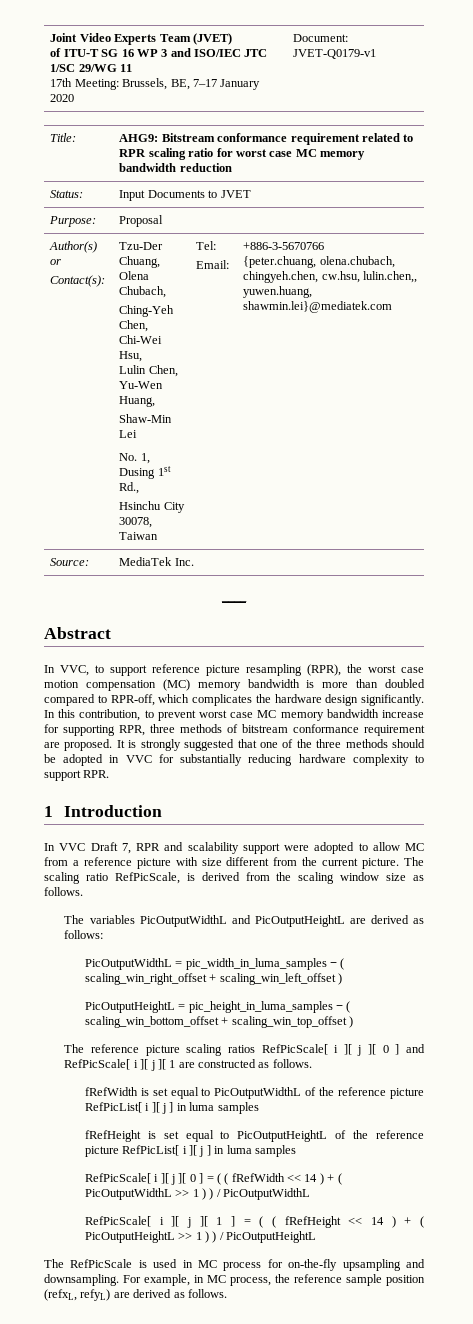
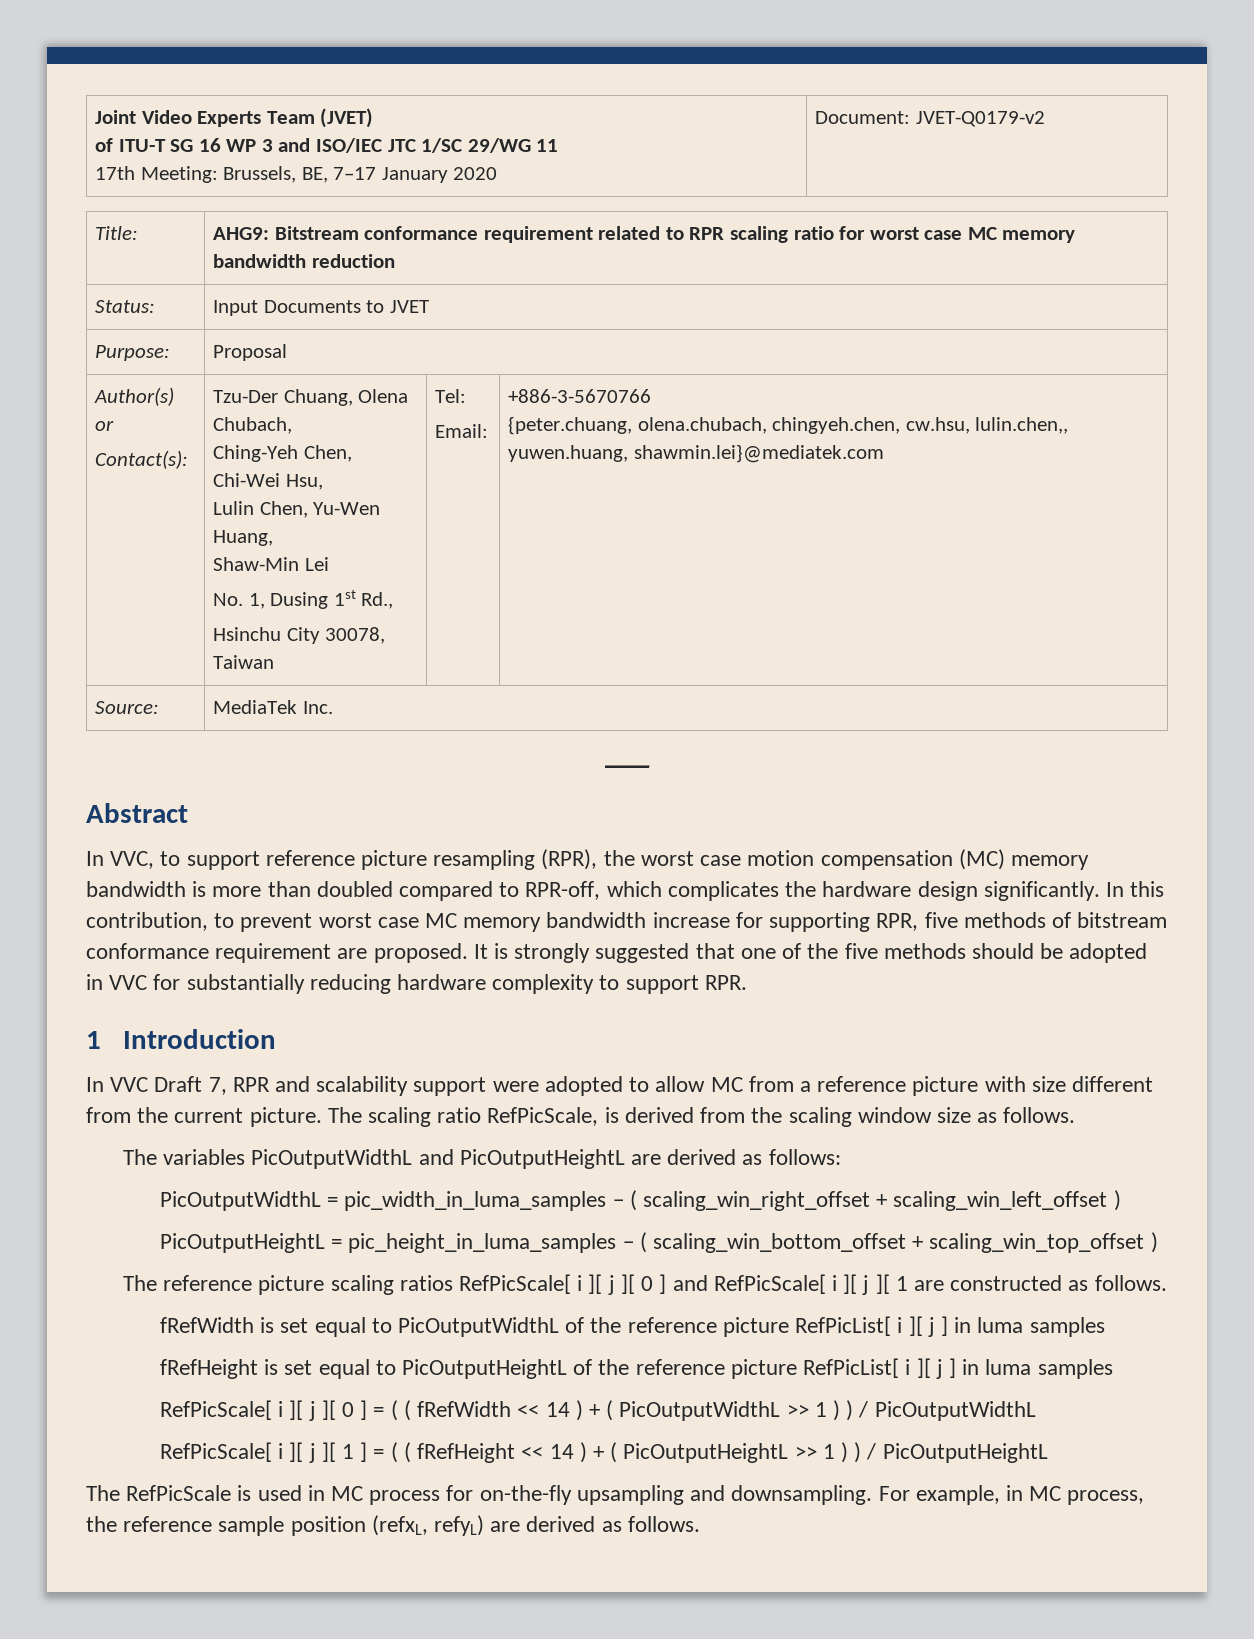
[293,49,377,59] JVET-Q0179-v1 -> [915,111,1045,127] JVET-Q0179-v2
[150,724,175,733] three -> [924,912,958,928] five
[316,739,342,748] three -> [844,943,878,959] five

